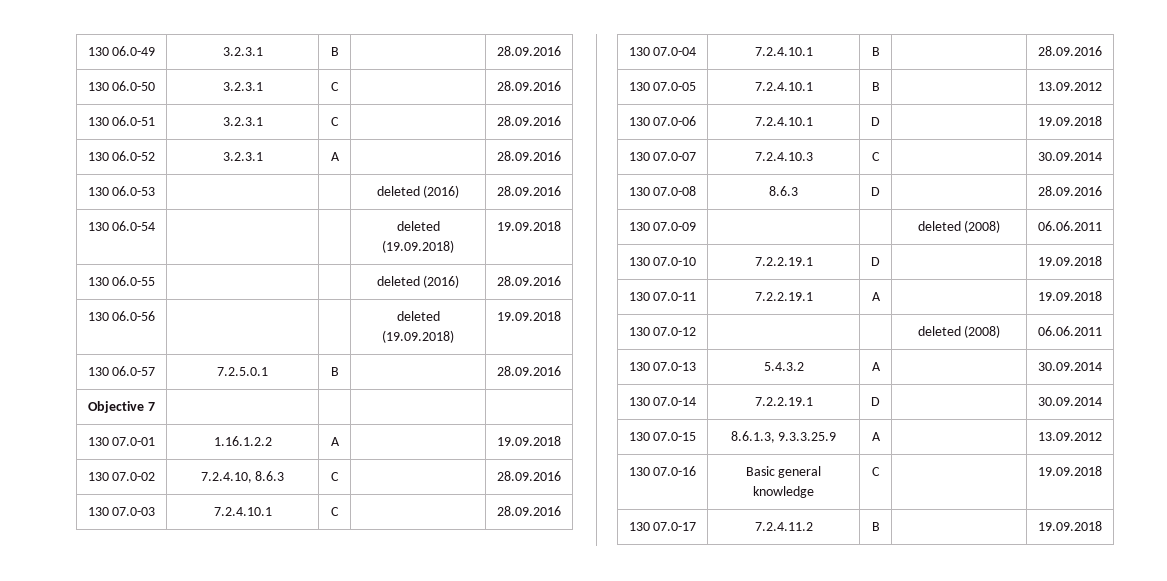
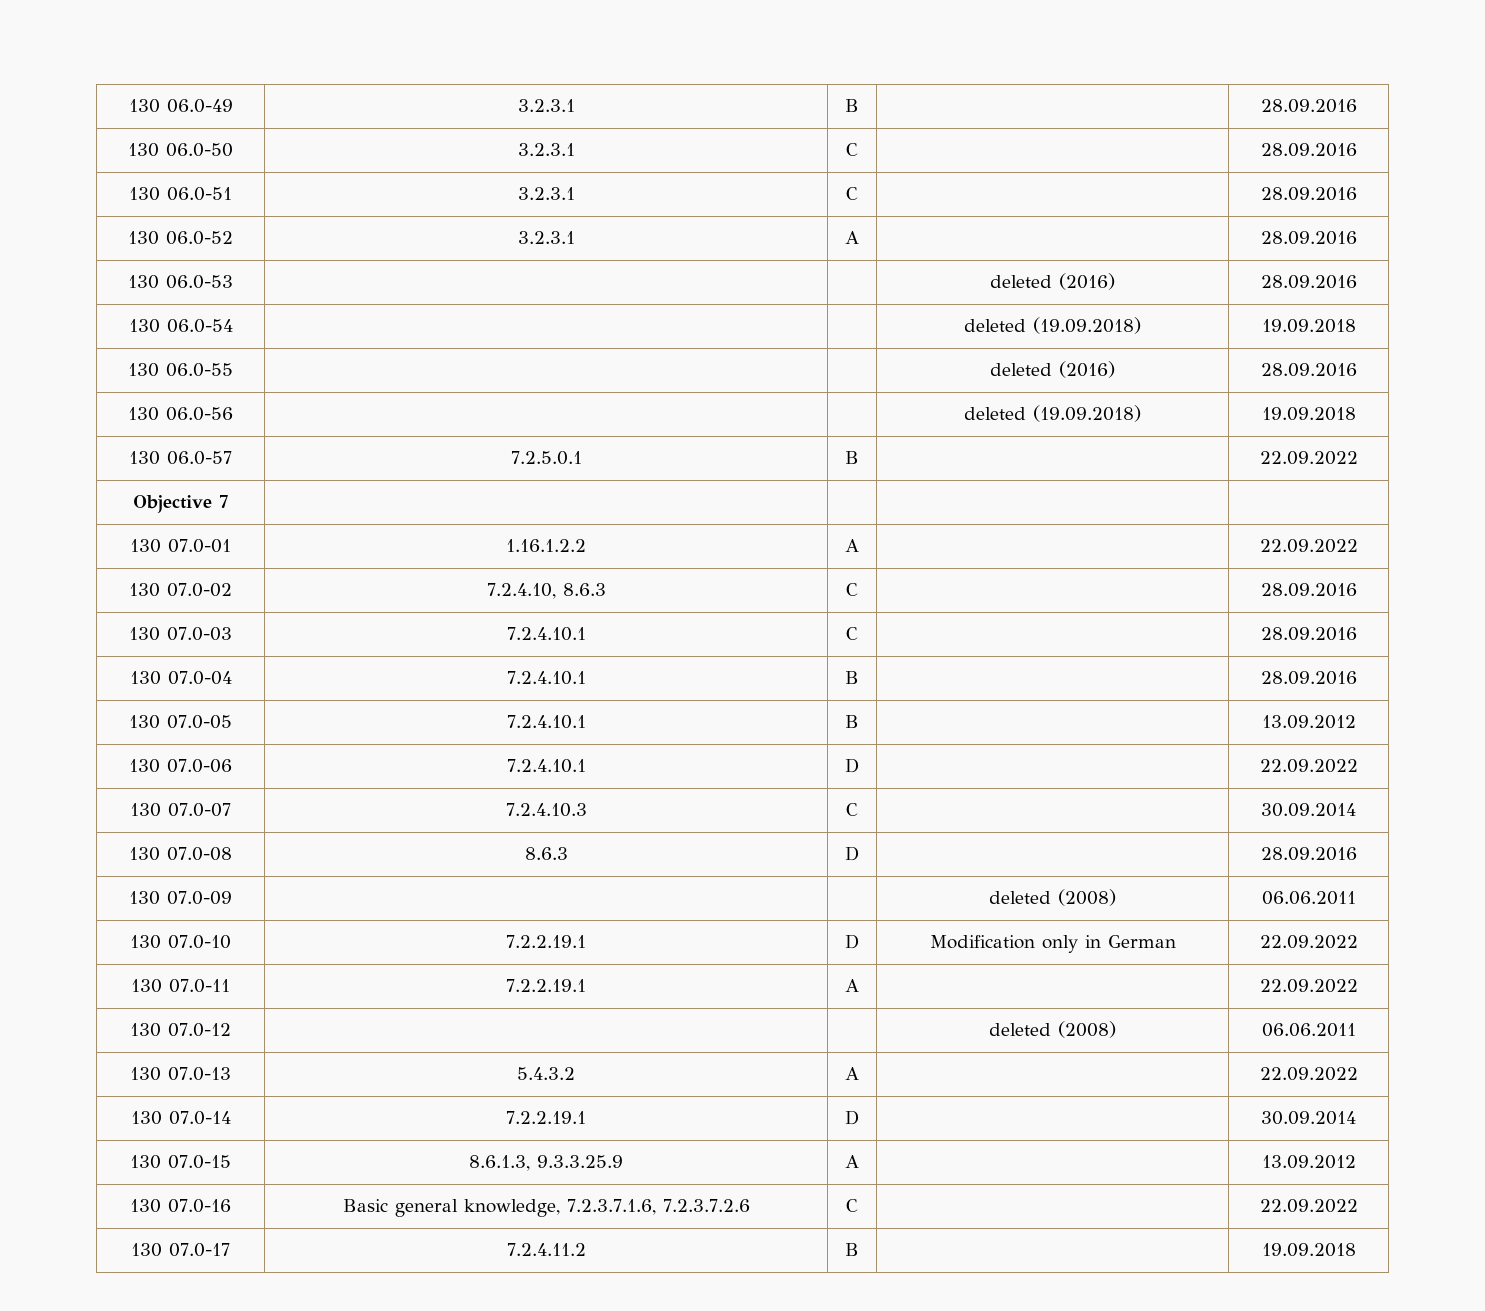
[497,366,561,376] 28.09.2016 -> [1259,451,1358,465] 22.09.2022
[497,436,561,446] 19.09.2018 -> [1259,539,1358,553] 22.09.2022
[1038,116,1102,126] 19.09.2018 -> [1259,759,1358,773] 22.09.2022
[1038,256,1102,266] | 19.09.2018 -> [929,935,1176,953] [1259,935,1358,949] Modification only in German | 22.09.2022
[1038,291,1102,301] 19.09.2018 -> [1259,979,1358,993] 22.09.2022
[1038,362,1102,371] 30.09.2014 -> [1259,1067,1358,1081] 22.09.2022
[753,486,814,498] [872,467,880,476] [1038,466,1102,476] knowledge | C | | 19.09.2018 -> [463,1199,750,1217] [846,1199,858,1212] [1259,1199,1358,1213] knowledge, 7.2.3.7.1.6, 7.2.3.7.2.6 | C | | 22.09.2022

